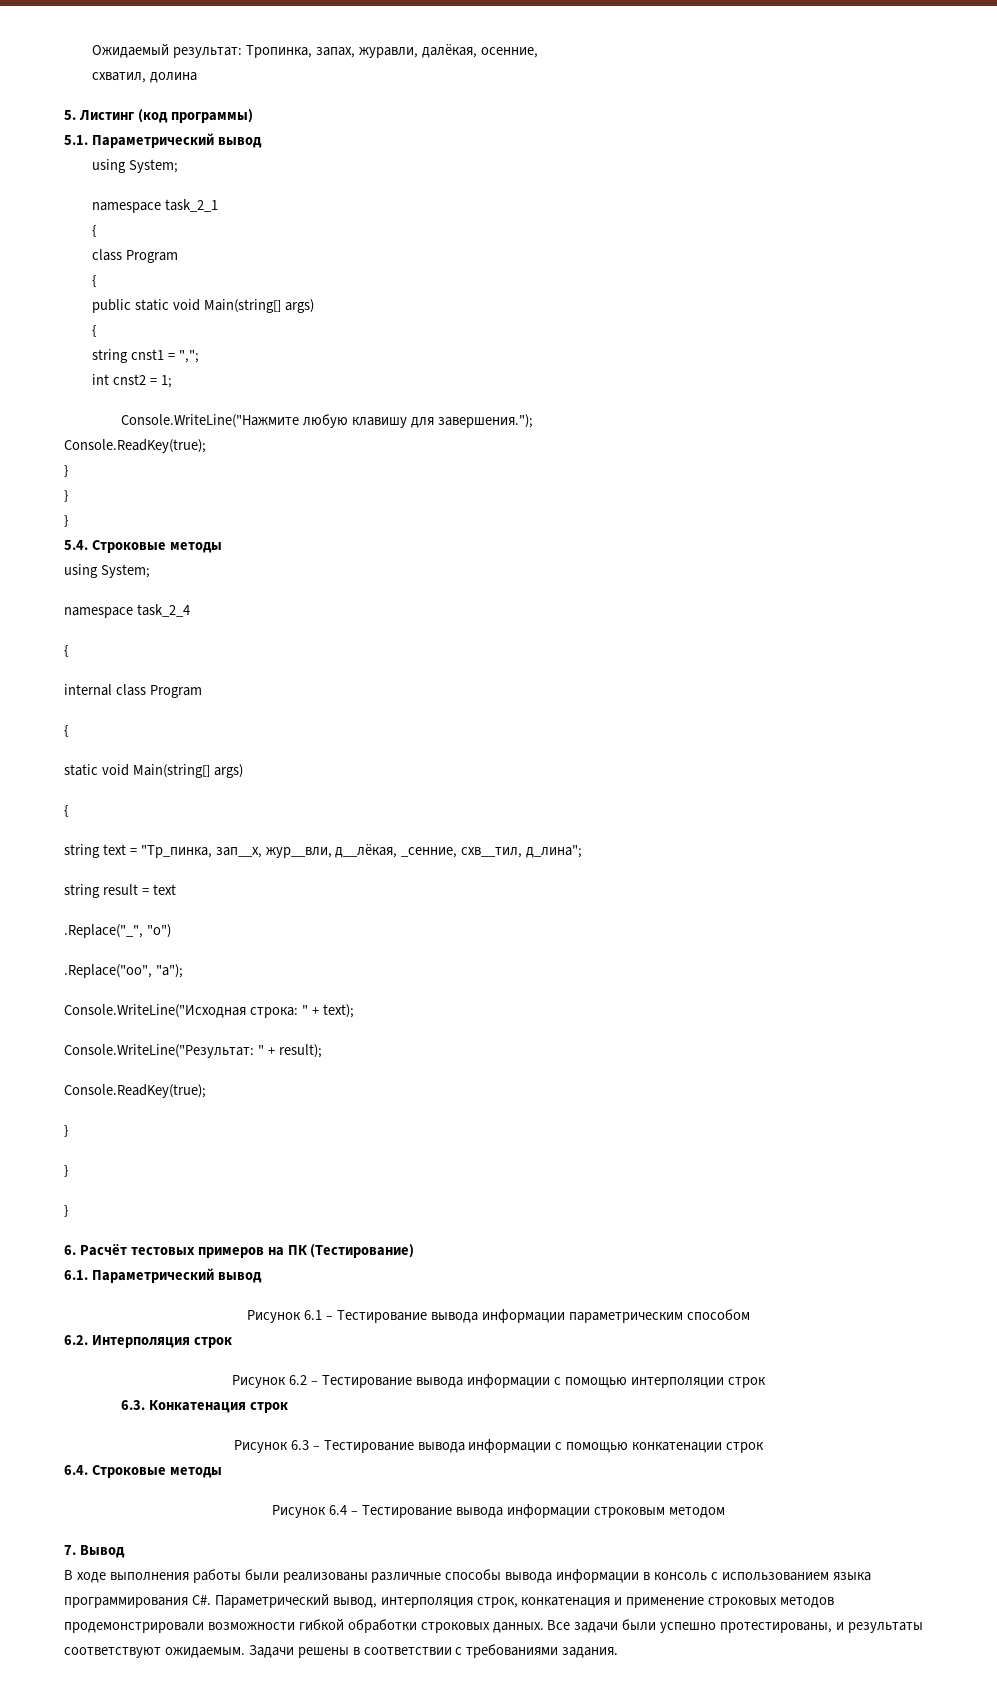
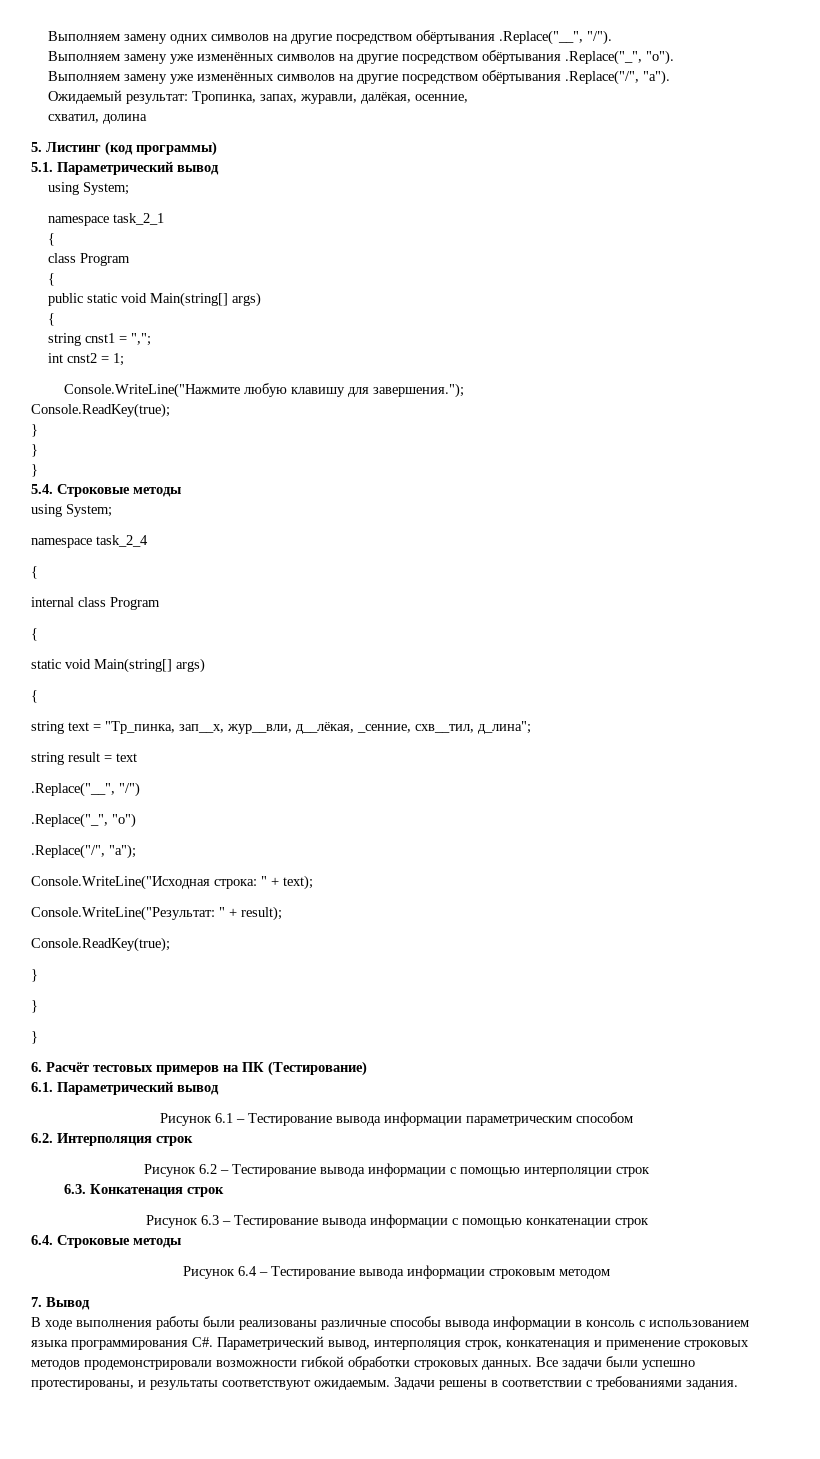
(92, 50) none -> [47,30,612,45] [47,50,674,65] [47,70,670,85] Выполняем замену одних символов на другие посредством обёртывания .Replace("__", "/"). // Выполняем замену уже изменённых символов на другие посредством обёртывания .Replace("_", "o"). // Выполняем замену уже изменённых символов на другие посредством обёртывания .Replace("/", "a"). //
(176, 889) none -> [31,782,140,797] // .Replace("__", "/")
[64,964,152,978] .Replace("оо", -> [31,844,105,859] .Replace("/",

